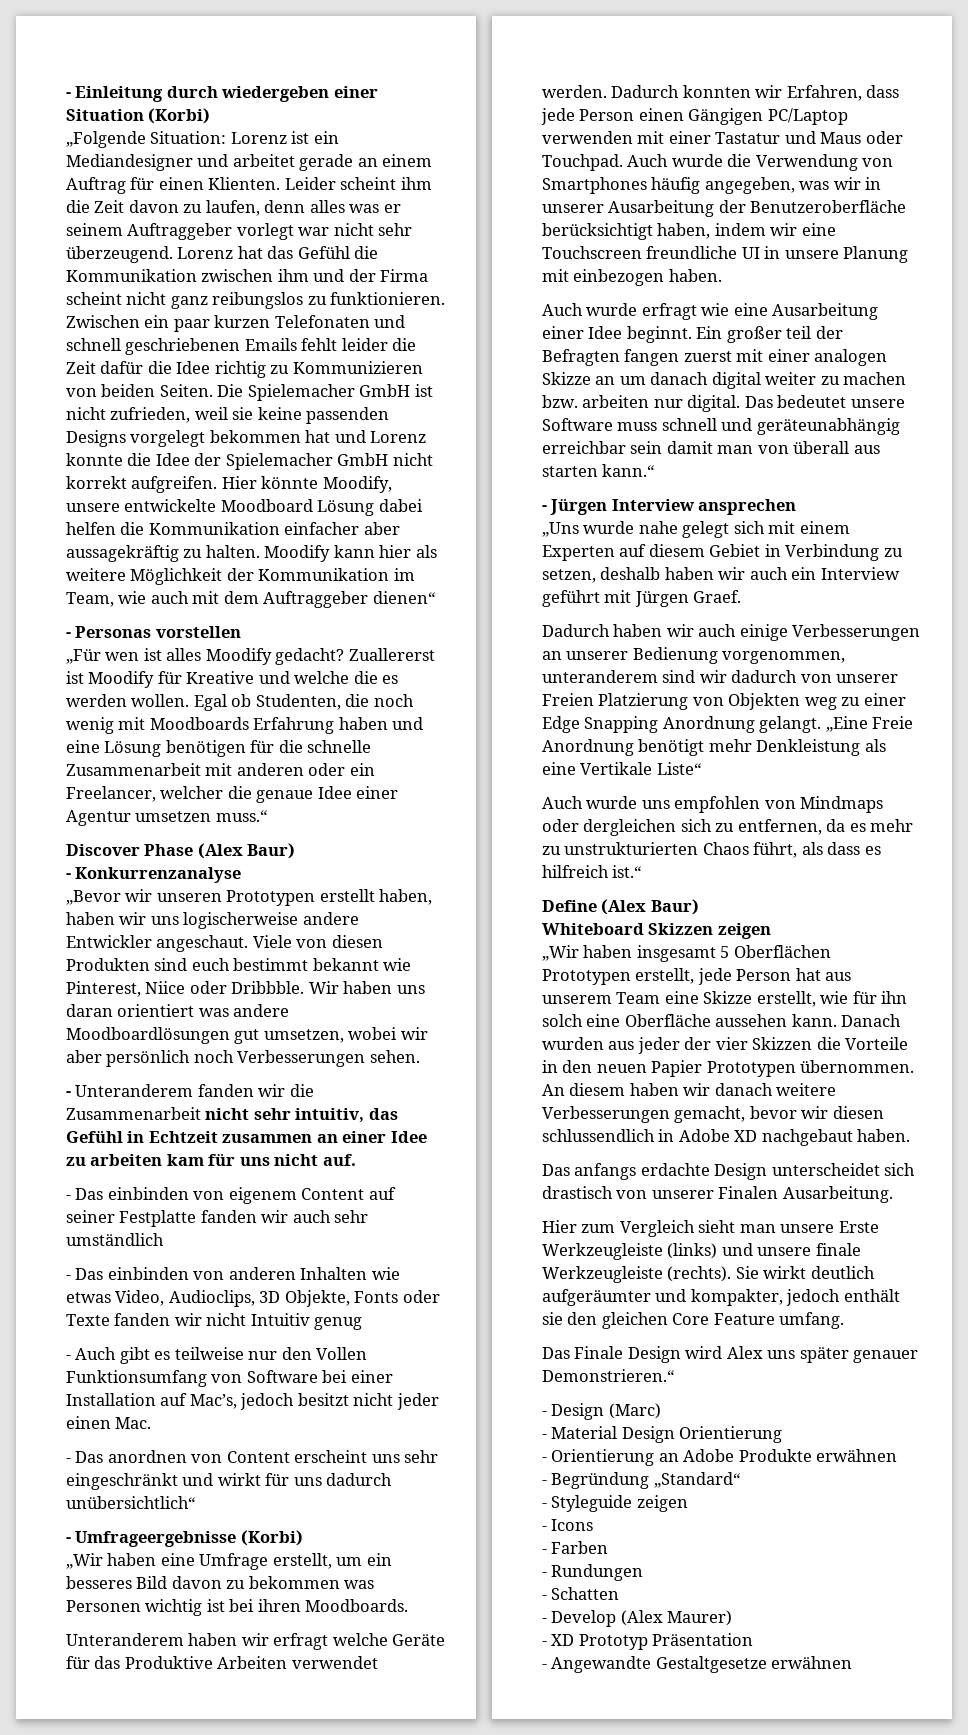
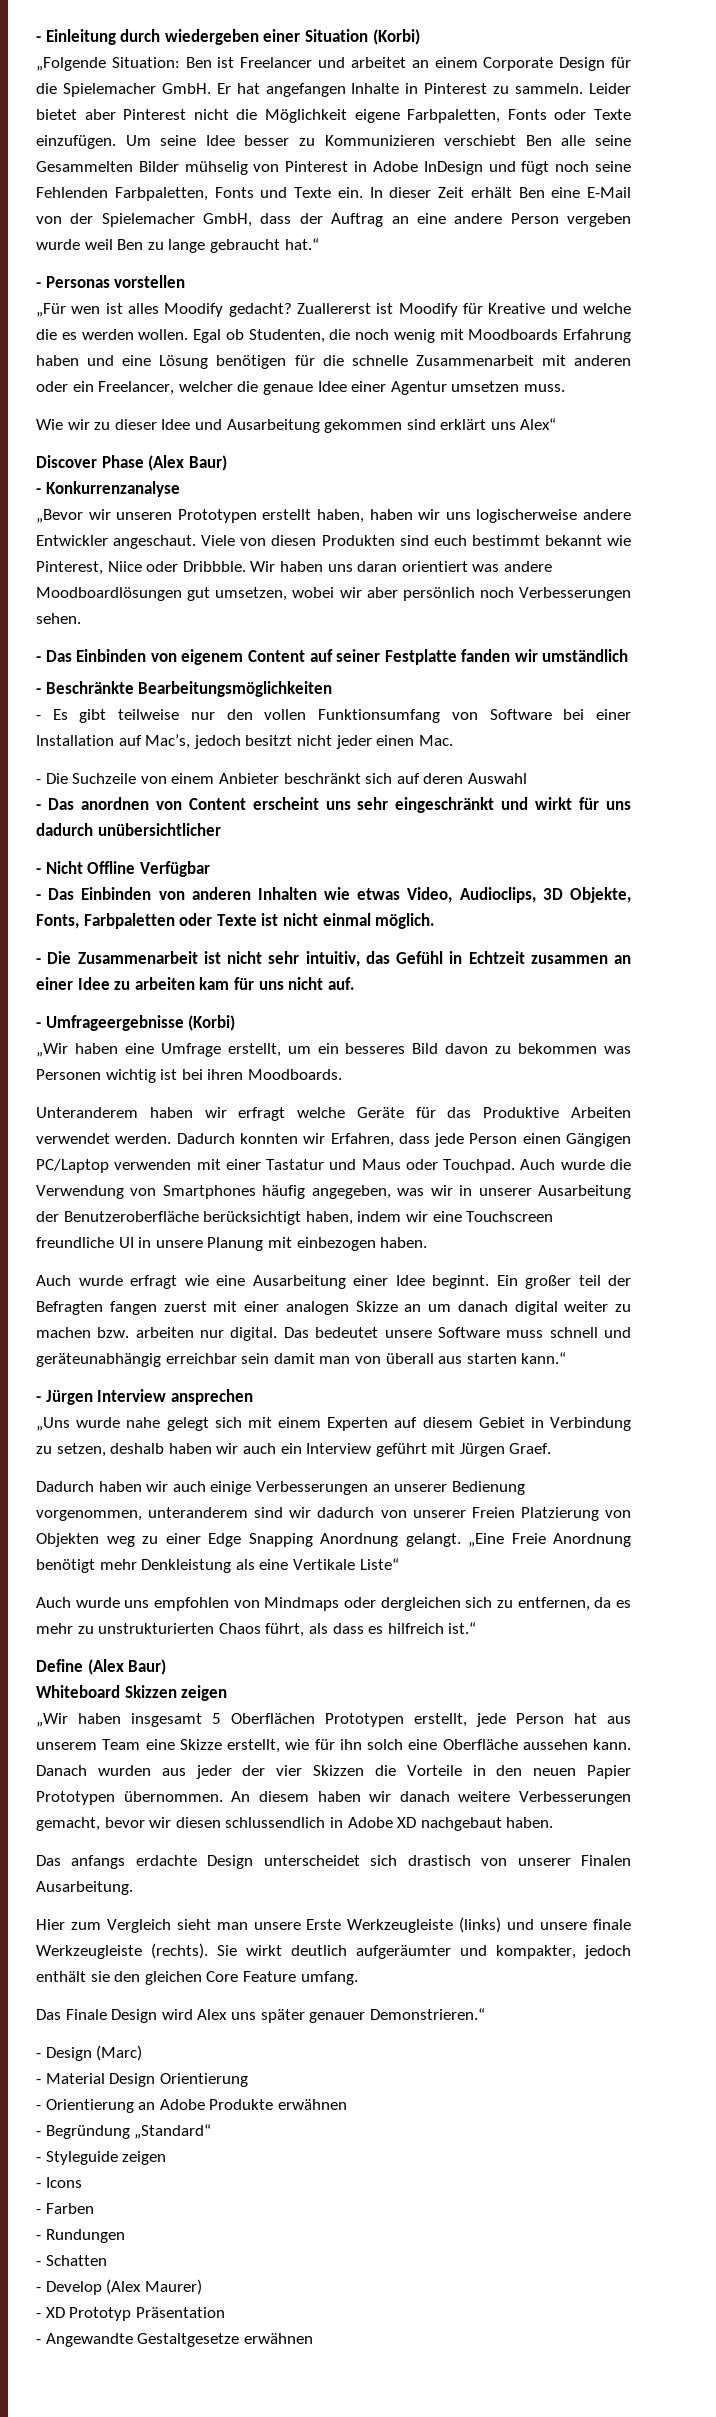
[230,131,339,144] [66,154,193,171] Lorenz ist ein Mediandesigner -> [185,57,313,68] Ben ist Freelancer
[299,154,354,171] gerade -> (406, 62) none
[66,177,432,194] [66,200,401,216] [66,223,413,240] [66,246,379,263] [66,269,429,282] [66,292,446,309] [66,315,406,332] [66,338,417,355] [66,361,423,378] [66,384,433,401] [66,407,390,424] [66,430,427,447] [66,453,433,470] [66,476,392,493] [66,499,423,516] [66,522,400,535] [66,545,437,562] [66,568,415,585] [66,591,435,608] Auftrag für einen Klienten. Leider scheint ihm die Zeit davon zu laufen, denn alles was er seinem Auftraggeber vorlegt war nicht sehr überzeugend. Lorenz hat das Gefühl die Kommunikation zwischen ihm und der Firma scheint nicht ganz reibungslos zu funktionieren. Zwischen ein paar kurzen Telefonaten und schnell geschriebenen Emails fehlt leider die Zeit dafür die Idee richtig zu Kommunizieren von beiden Seiten. Die Spielemacher GmbH ist nicht zufrieden, weil sie keine passenden Designs vorgelegt bekommen hat und Lorenz konnte die Idee der Spielemacher GmbH nicht korrekt aufgreifen. Hier könnte Moodify, unsere entwickelte Moodboard Lösung dabei helfen die Kommunikation einfacher aber aussagekräftig zu halten. Moodify kann hier als weitere Möglichkeit der Kommunikation im Team, wie auch mit dem Auftraggeber dienen“ -> [483,57,631,71] [36,83,632,97] [36,109,632,123] [36,135,632,149] [36,161,631,175] [36,187,631,201] [36,213,632,227] [36,238,319,253] Corporate Design für die Spielemacher GmbH. Er hat angefangen Inhalte in Pinterest zu sammeln. Leider bietet aber Pinterest nicht die Möglichkeit eigene Farbpaletten, Fonts oder Texte einzufügen. Um seine Idee besser zu Kommunizieren verschiebt Ben alle seine Gesammelten Bilder mühselig von Pinterest in Adobe InDesign und fügt noch seine Fehlenden Farbpaletten, Fonts und Texte ein. In dieser Zeit erhält Ben eine E-Mail von der Spielemacher GmbH, dass der Auftrag an eine andere Person vergeben wurde weil Ben zu lange gebraucht hat.“
[215,810,267,822] muss.“ -> [523,384,565,392] [36,418,557,433] muss. // Wie wir zu dieser Idee und Ausarbeitung gekommen sind erklärt uns Alex“
[75,1084,314,1097] [66,1107,201,1120] Unteranderem fanden wir die Zusammenarbeit -> [45,649,629,665] [36,681,333,697] [36,709,632,723] [36,734,453,749] [36,773,527,784] [36,797,631,813] [36,823,221,836] [36,861,210,877] [36,887,631,903] [36,913,436,929] [36,951,221,964] Das Einbinden von eigenem Content auf seiner Festplatte fanden wir umständlich // - Beschränkte Bearbeitungsmöglichkeiten // - Es gibt teilweise nur den vollen Funktionsumfang von Software bei einer Installation auf Mac’s, jedoch besitzt nicht jeder einen Mac. // - Die Suchzeile von einem Anbieter beschränkt sich auf deren Auswahl // - Das anordnen von Content erscheint uns sehr eingeschränkt und wirkt für uns dadurch unübersichtlicher // - Nicht Offline Verfügbar // - Das Einbinden von anderen Inhalten wie etwas Video, Audioclips, 3D Objekte, Fonts, Farbpaletten oder Texte ist nicht einmal möglich. // - Die Zusammenarbeit ist
[66,1187,396,1204] [66,1210,369,1227] [66,1233,164,1246] [66,1267,400,1280] [66,1290,440,1307] [66,1313,363,1330] [66,1347,368,1364] [66,1370,393,1387] [66,1393,439,1410] [66,1416,152,1429] [66,1450,439,1463] [66,1473,393,1490] [66,1496,195,1509] // - Das einbinden von eigenem Content auf seiner Festplatte fanden wir auch sehr umständlich // - Das einbinden von anderen Inhalten wie etwas Video, Audioclips, 3D Objekte, Fonts oder Texte fanden wir nicht Intuitiv genug // - Auch gibt es teilweise nur den Vollen Funktionsumfang von Software bei einer Installation auf Mac’s, jedoch besitzt nicht jeder einen Mac. // - Das anordnen von Content erscheint uns sehr eingeschränkt und wirkt für uns dadurch unübersichtlich“ -> (355, 983) none

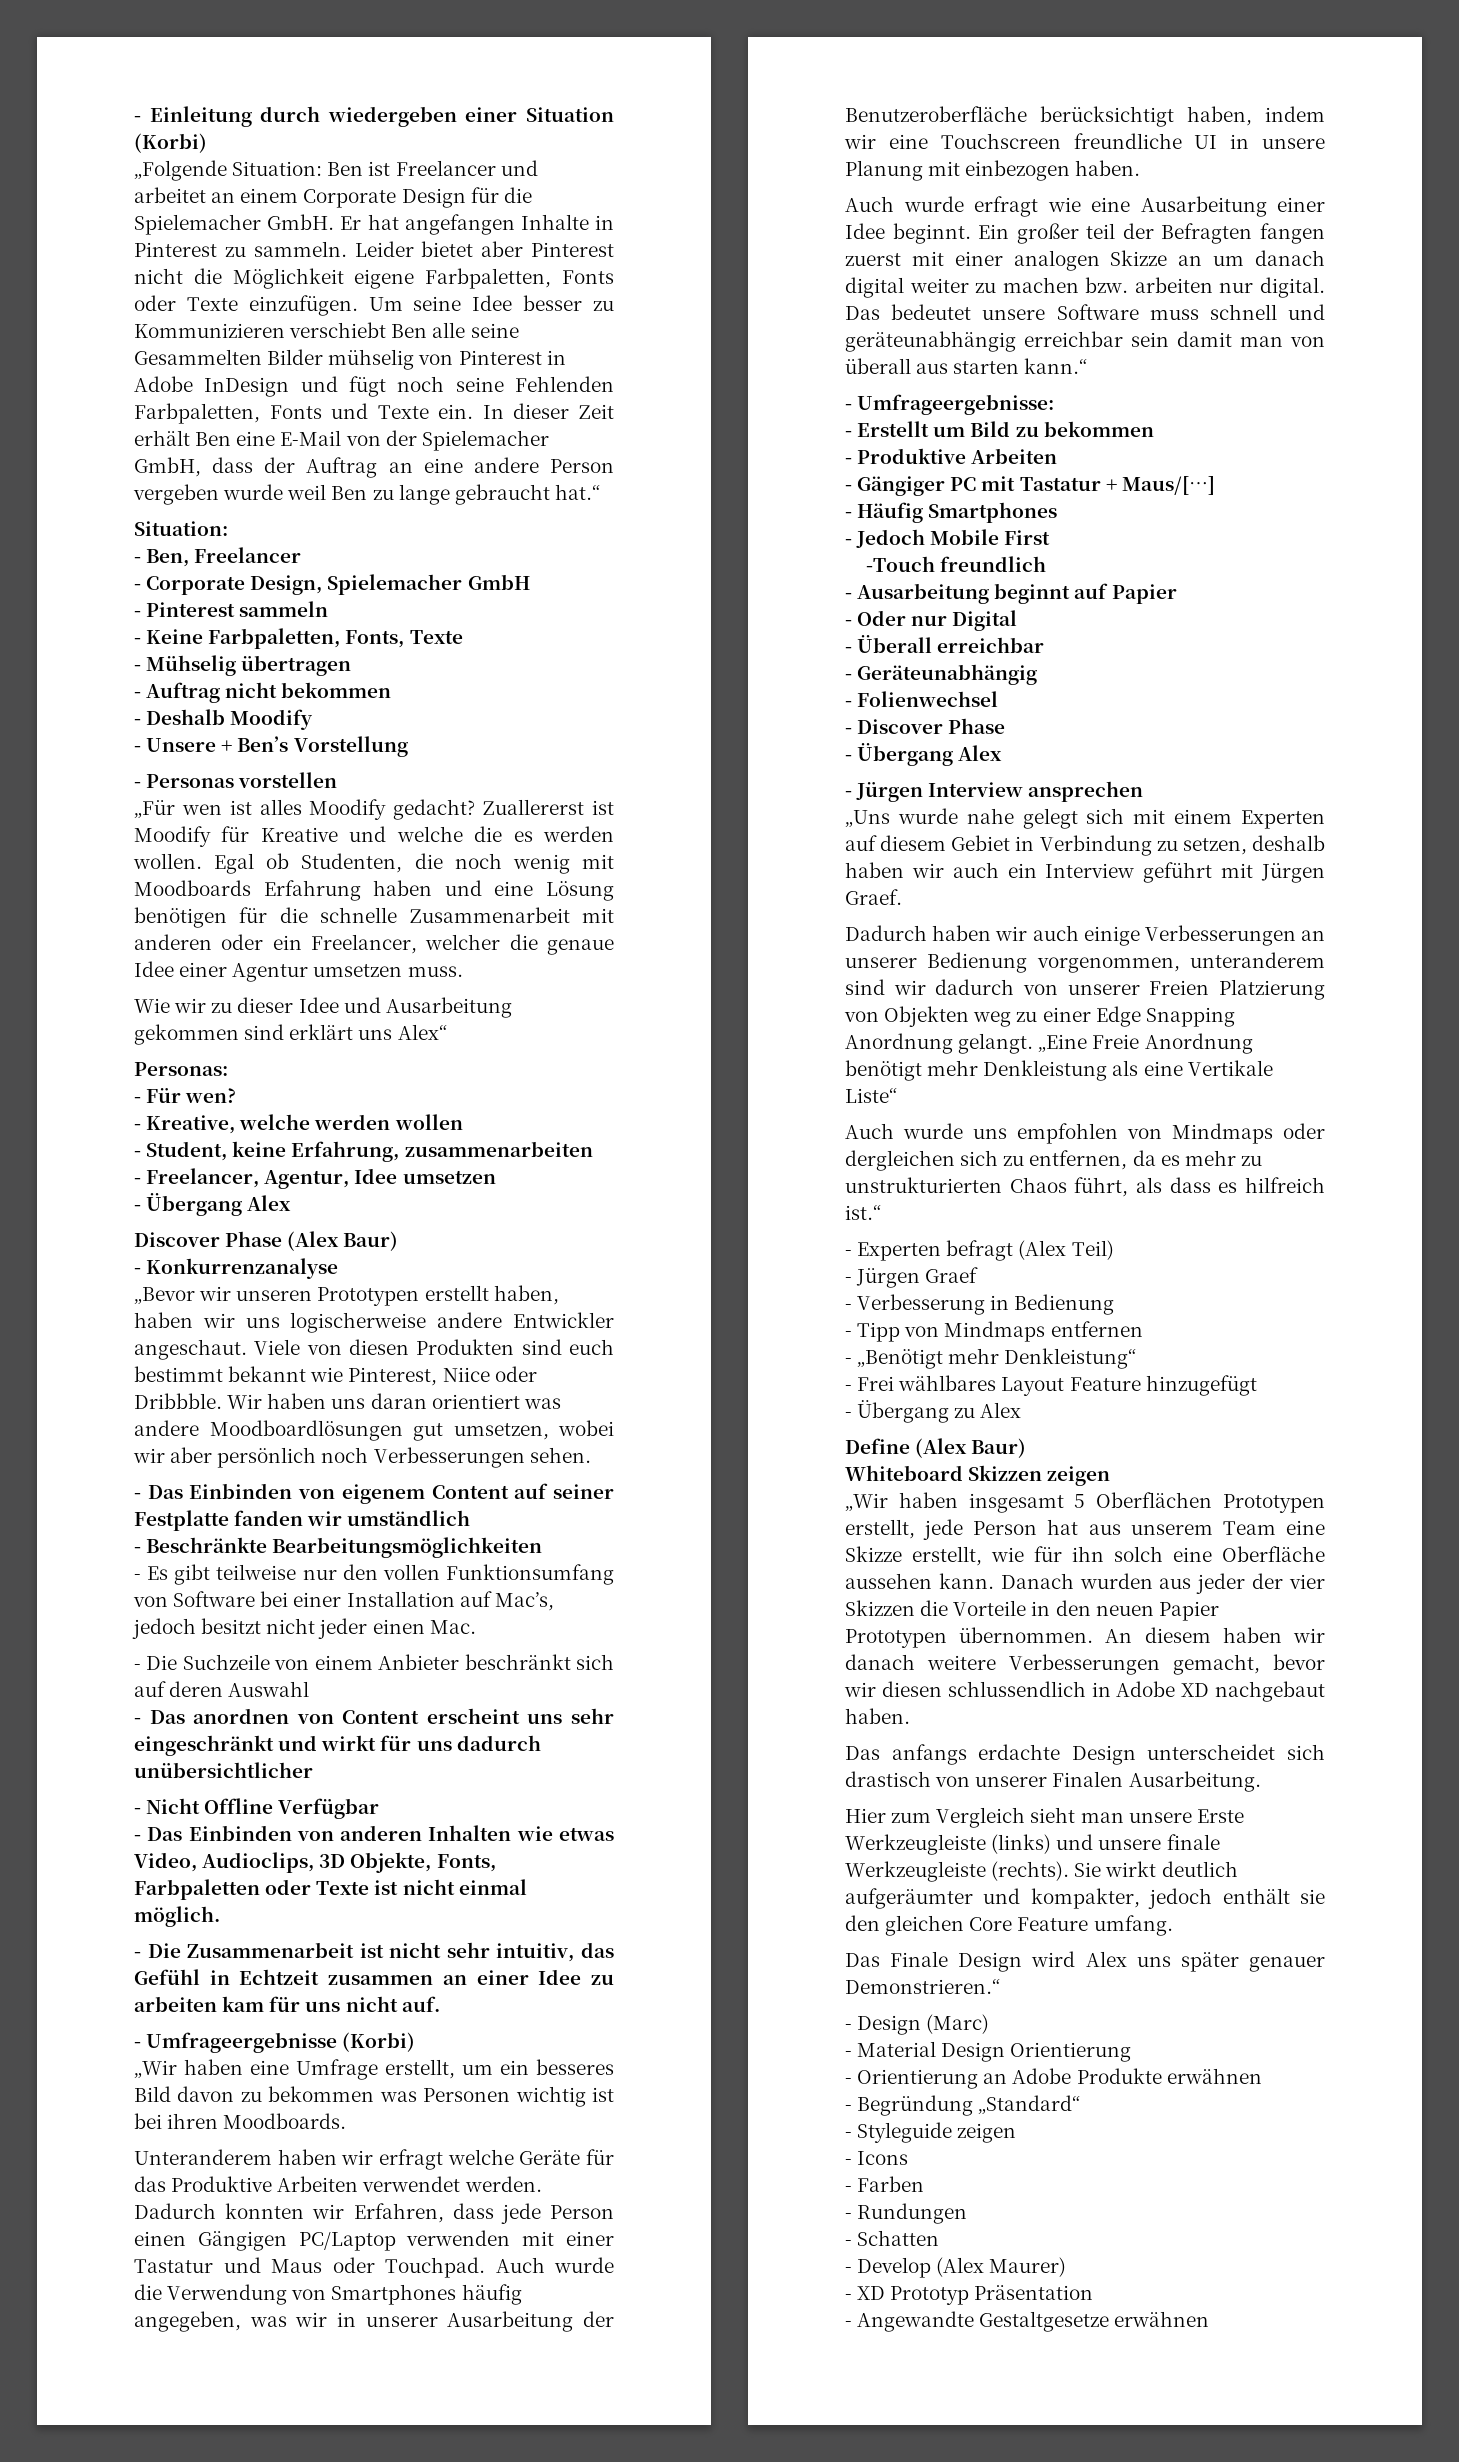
(319, 244) none -> [134,521,228,536] [134,547,302,567] [134,574,530,595] [134,601,329,617] [134,628,463,649] [134,655,352,676] [134,682,392,703] [134,709,314,730] [134,736,408,757] // Situation: // - Ben, Freelancer // - Corporate Design, Spielemacher GmbH // - Pinterest sammeln // - Keine Farbpaletten, Fonts, Texte // - Mühselig übertragen // - Auftrag nicht bekommen // - Deshalb Moodify // - Unsere + Ben’s Vorstellung
(557, 424) none -> [134,1062,228,1076] [134,1088,237,1103] [134,1114,463,1134] [134,1141,593,1162] [134,1168,496,1189] [134,1193,292,1216] // Personas: // - Für wen? // - Kreative, welche werden wollen // - Student, keine Erfahrung, zusammenarbeiten // - Freelancer, Agentur, Idee umsetzen // - Übergang Alex
(567, 1358) none -> [845,394,1055,415] [845,421,1154,437] [845,448,1058,464] [845,476,1215,496] [845,502,1058,523] [845,529,1051,548] [866,556,1047,572] [845,583,1177,604] [845,610,1018,631] [845,635,1045,653] [845,664,1038,685] [845,691,999,707] [845,718,1006,734] [845,743,1003,766] // - Umfrageergebnisse: // - Erstellt um Bild zu bekommen // - Produktive Arbeiten // - Gängiger PC mit Tastatur + Maus/[…] // - Häufig Smartphones // - Jedoch Mobile First // -Touch freundlich // - Ausarbeitung beginnt auf Papier // - Oder nur Digital // - Überall erreichbar // - Geräteunabhängig // - Folienwechsel // - Discover Phase // - Übergang Alex
(477, 1628) none -> [845,1240,1114,1261] [845,1267,979,1288] [845,1294,1115,1315] [845,1321,1143,1342] [845,1348,1137,1369] [845,1375,1257,1396] [845,1400,1022,1423] // - Experten befragt (Alex Teil) // - Jürgen Graef // - Verbesserung in Bedienung // - Tipp von Mindmaps entfernen // - „Benötigt mehr Denkleistung“ // - Frei wählbares Layout Feature hinzugefügt // - Übergang zu Alex

